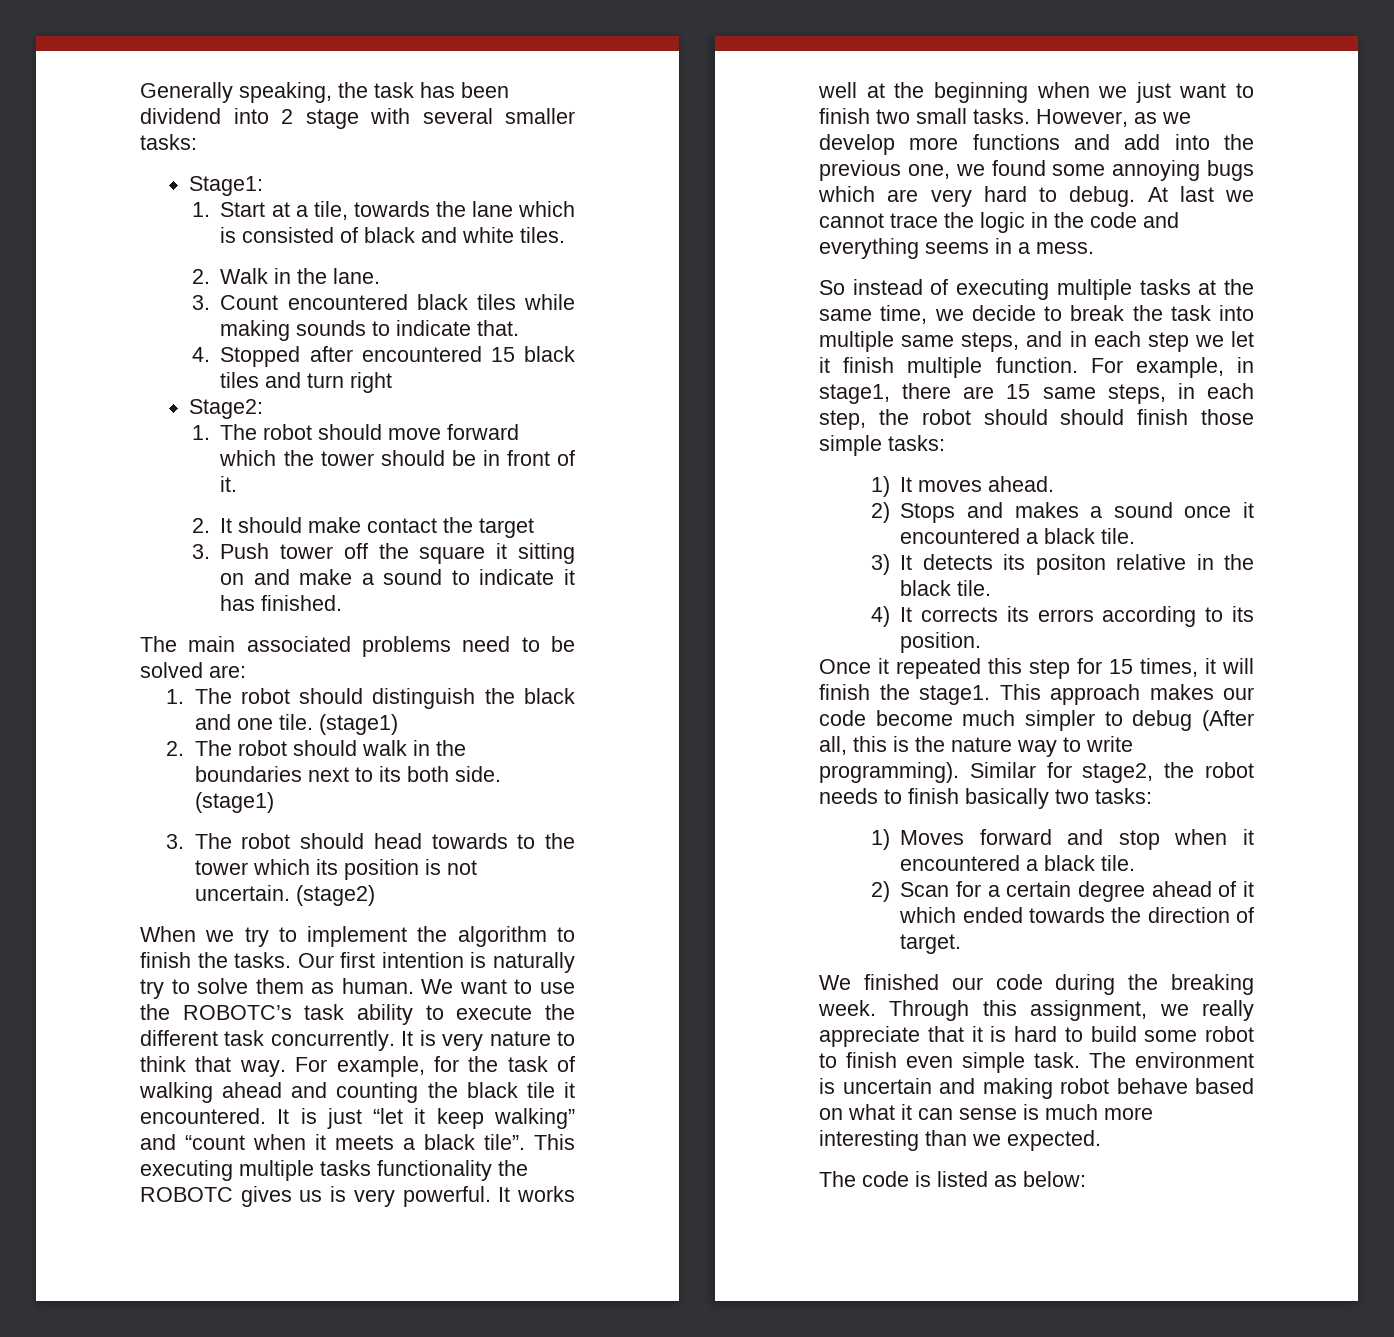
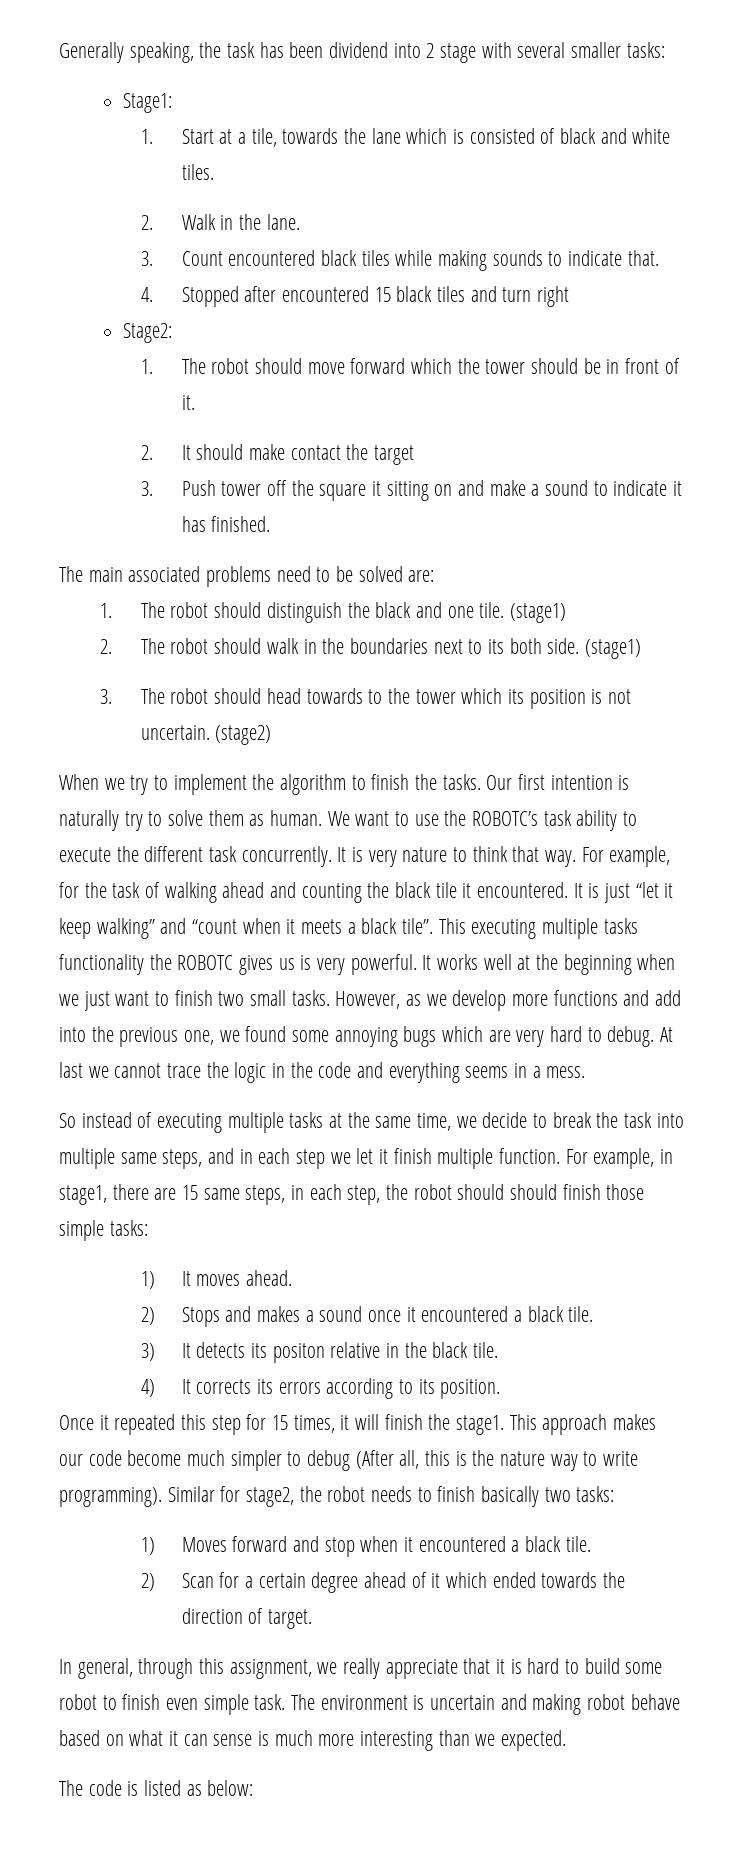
[819,974,1254,995] [818,1000,970,1021] We finished our code during the breaking week. Through -> [59,1658,194,1679] In general, through

